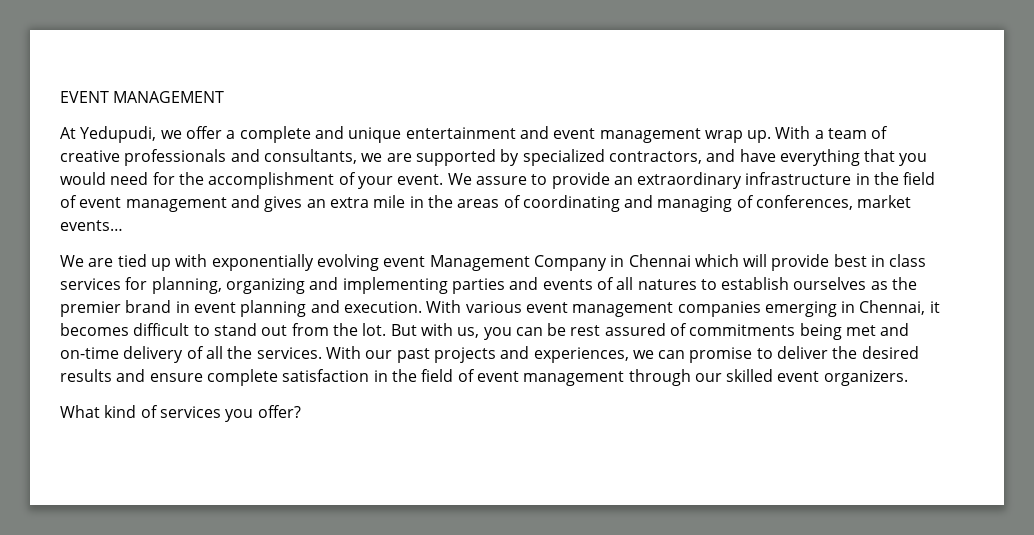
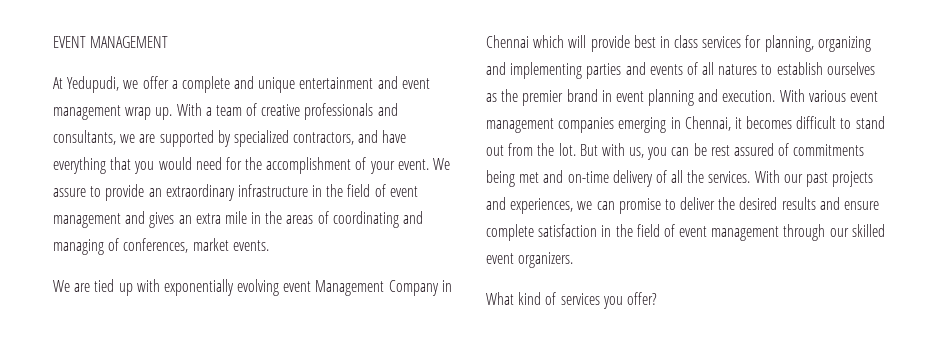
[60,220,123,231] events… -> [232,240,269,251] events.

